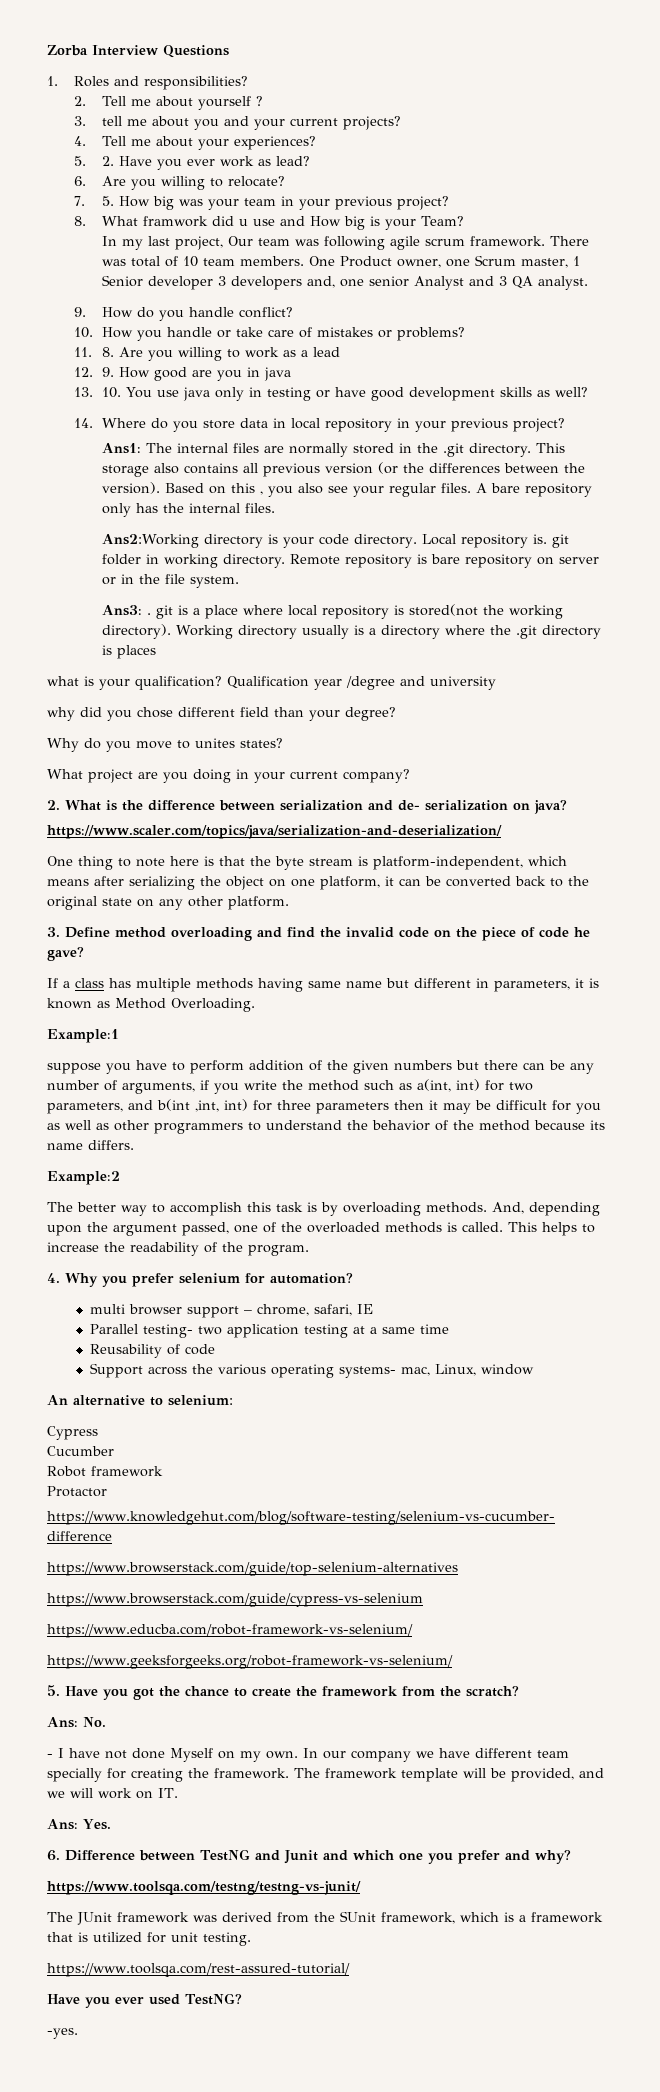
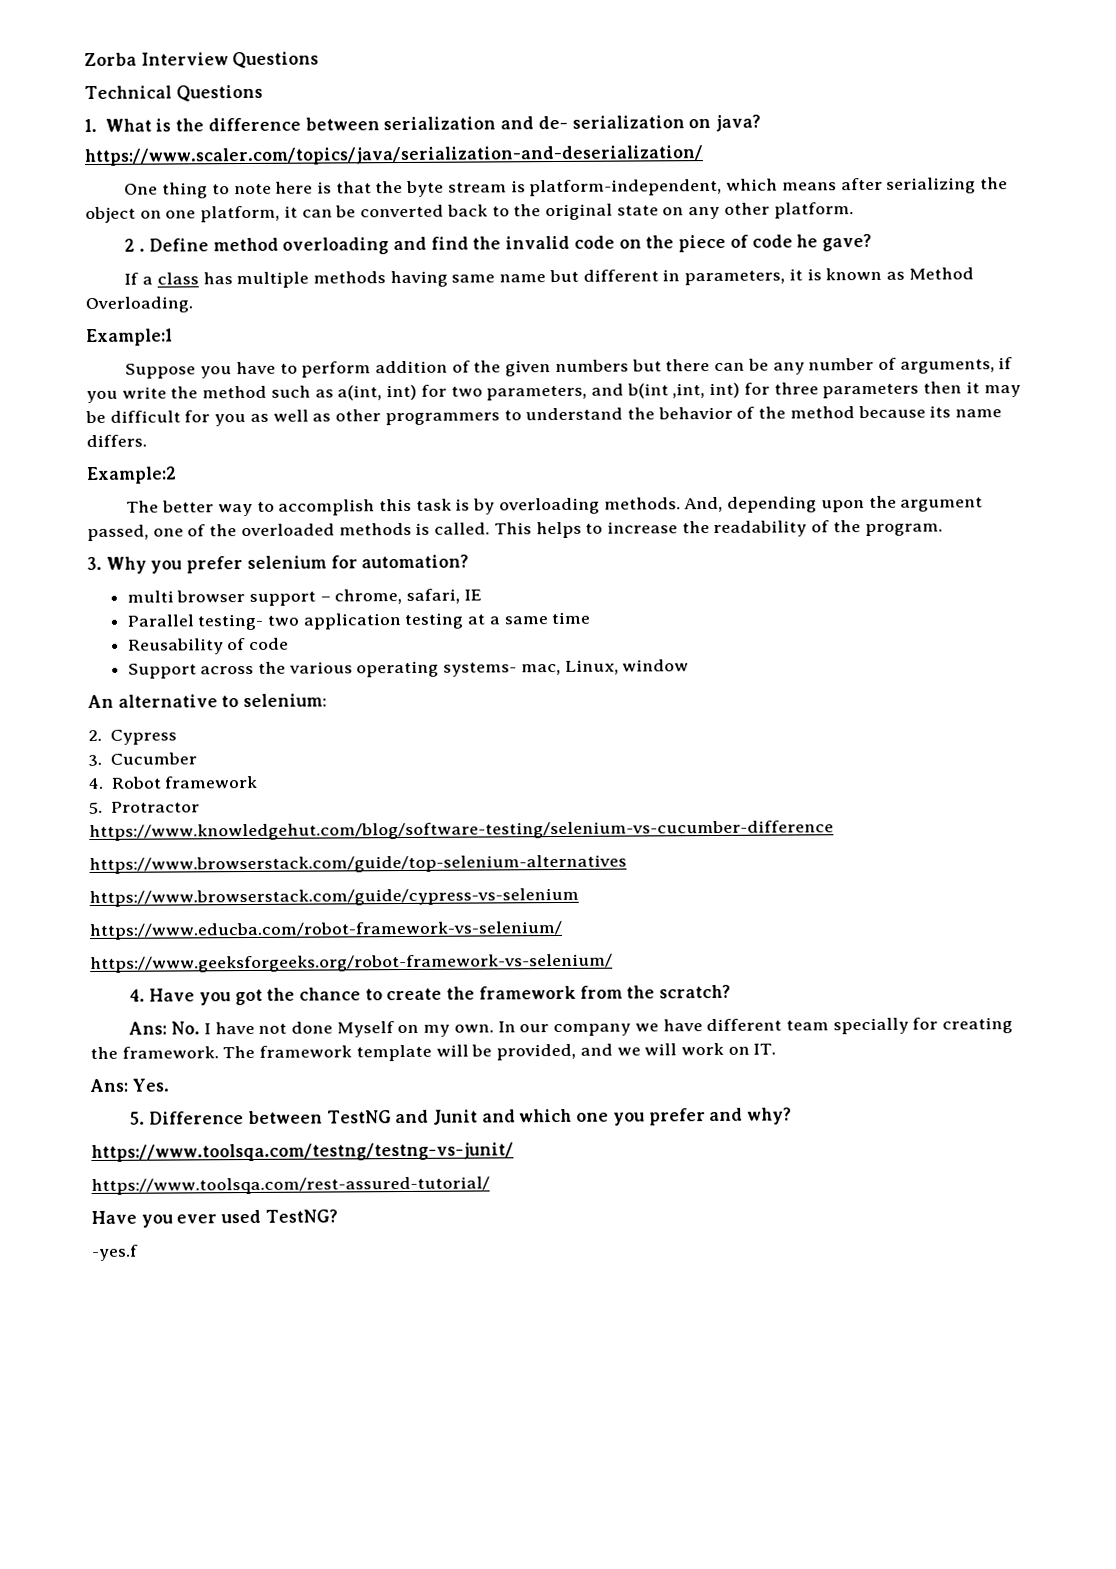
[47,76,249,90] [74,96,264,110] [74,116,401,130] [74,136,317,150] [74,156,310,170] [74,176,285,190] [74,196,449,210] [74,216,465,230] [101,236,589,250] [101,255,580,268] [101,275,588,290] [74,307,293,321] [74,327,465,341] [74,347,340,361] [74,367,291,381] [74,387,589,401] [74,418,565,432] [101,443,566,457] [101,462,585,477] [101,482,592,497] [101,503,275,517] [101,534,570,548] [101,554,600,568] [101,574,239,588] [101,604,563,619] [101,624,602,639] [101,645,156,659] [47,676,496,690] [47,707,396,721] [47,738,283,752] [47,769,410,783] [47,800,60,810] 1. Roles and responsibilities? // 2. Tell me about yourself ? // 3. tell me about you and your current projects? // 4. Tell me about your experiences? // 5. 2. Have you ever work as lead? // 6. Are you willing to relocate? // 7. 5. How big was your team in your previous project? // 8. What framwork did u use and How big is your Team? // In my last project, Our team was following agile scrum framework. There was total of 10 team members. One Product owner, one Scrum master, 1 Senior developer 3 developers and, one senior Analyst and 3 QA analyst. // 9. How do you handle conflict? // 10. How you handle or take care of mistakes or problems? // 11. 8. Are you willing to work as a lead // 12. 9. How good are you in java // 13. 10. You use java only in testing or have good development skills as well? // 14. Where do you store data in local repository in your previous project? // Ans1: The internal files are normally stored in the .git directory. This storage also contains all previous version (or the differences between the version). Based on this , you also see your regular files. A bare repository only has the internal files. // Ans2:Working directory is your code directory. Local repository is. git folder in working directory. Remote repository is bare repository on server or in the file system. // Ans3: . git is a place where local repository is stored(not the working directory). Working directory usually is a directory where the .git directory is places // what is your qualification? Qualification year /degree and university // why did you chose different field than your degree? // Why do you move to unites states? // What project are you doing in your current company? // 2. -> [84,84,263,102] [84,118,97,133] Technical Questions // 1.
[47,927,60,937] 3. -> [124,238,146,252] 2 .
[47,1063,101,1074] suppose -> [125,363,197,379] Suppose
[47,1273,60,1283] 4. -> [87,556,102,571] 3.
(233, 1400) none -> [88,729,102,742] 2.
(98, 1433) none -> [88,754,102,767] 3.
(114, 1451) none -> [88,777,104,790] 4.
[47,1486,107,1497] Protactor -> [89,801,200,815] 5. Protractor
[47,1685,60,1696] 5. -> [129,988,146,1002] 4.
[47,1754,53,1758] // - -> (201, 1028) none
[47,1850,60,1861] 6. -> [130,1111,146,1125] 5.
[47,1911,603,1925] [47,1932,251,1946] // The JUnit framework was derived from the SUnit framework, which is a framework that is utilized for unit testing. -> (514, 1152) none
[47,2028,78,2039] -yes. -> [91,1244,139,1262] -yes.f

